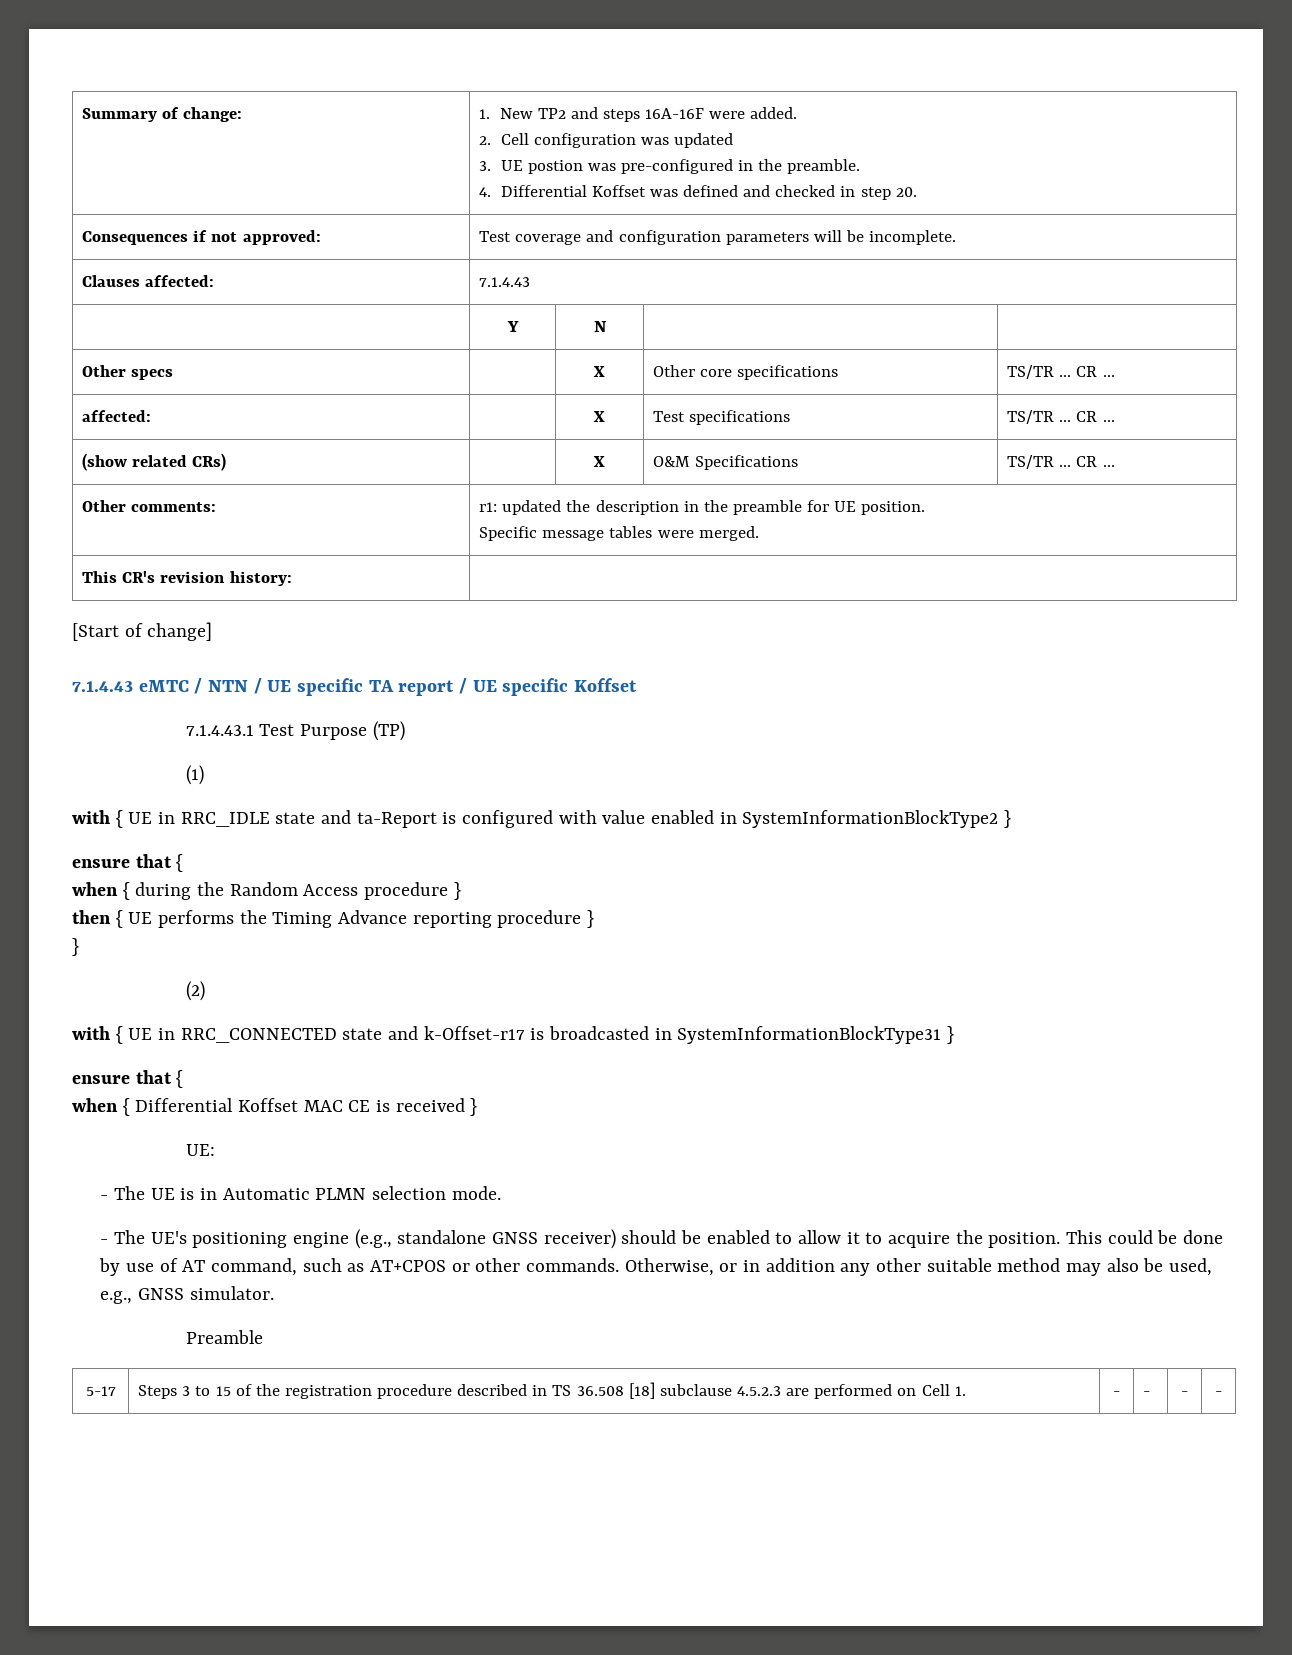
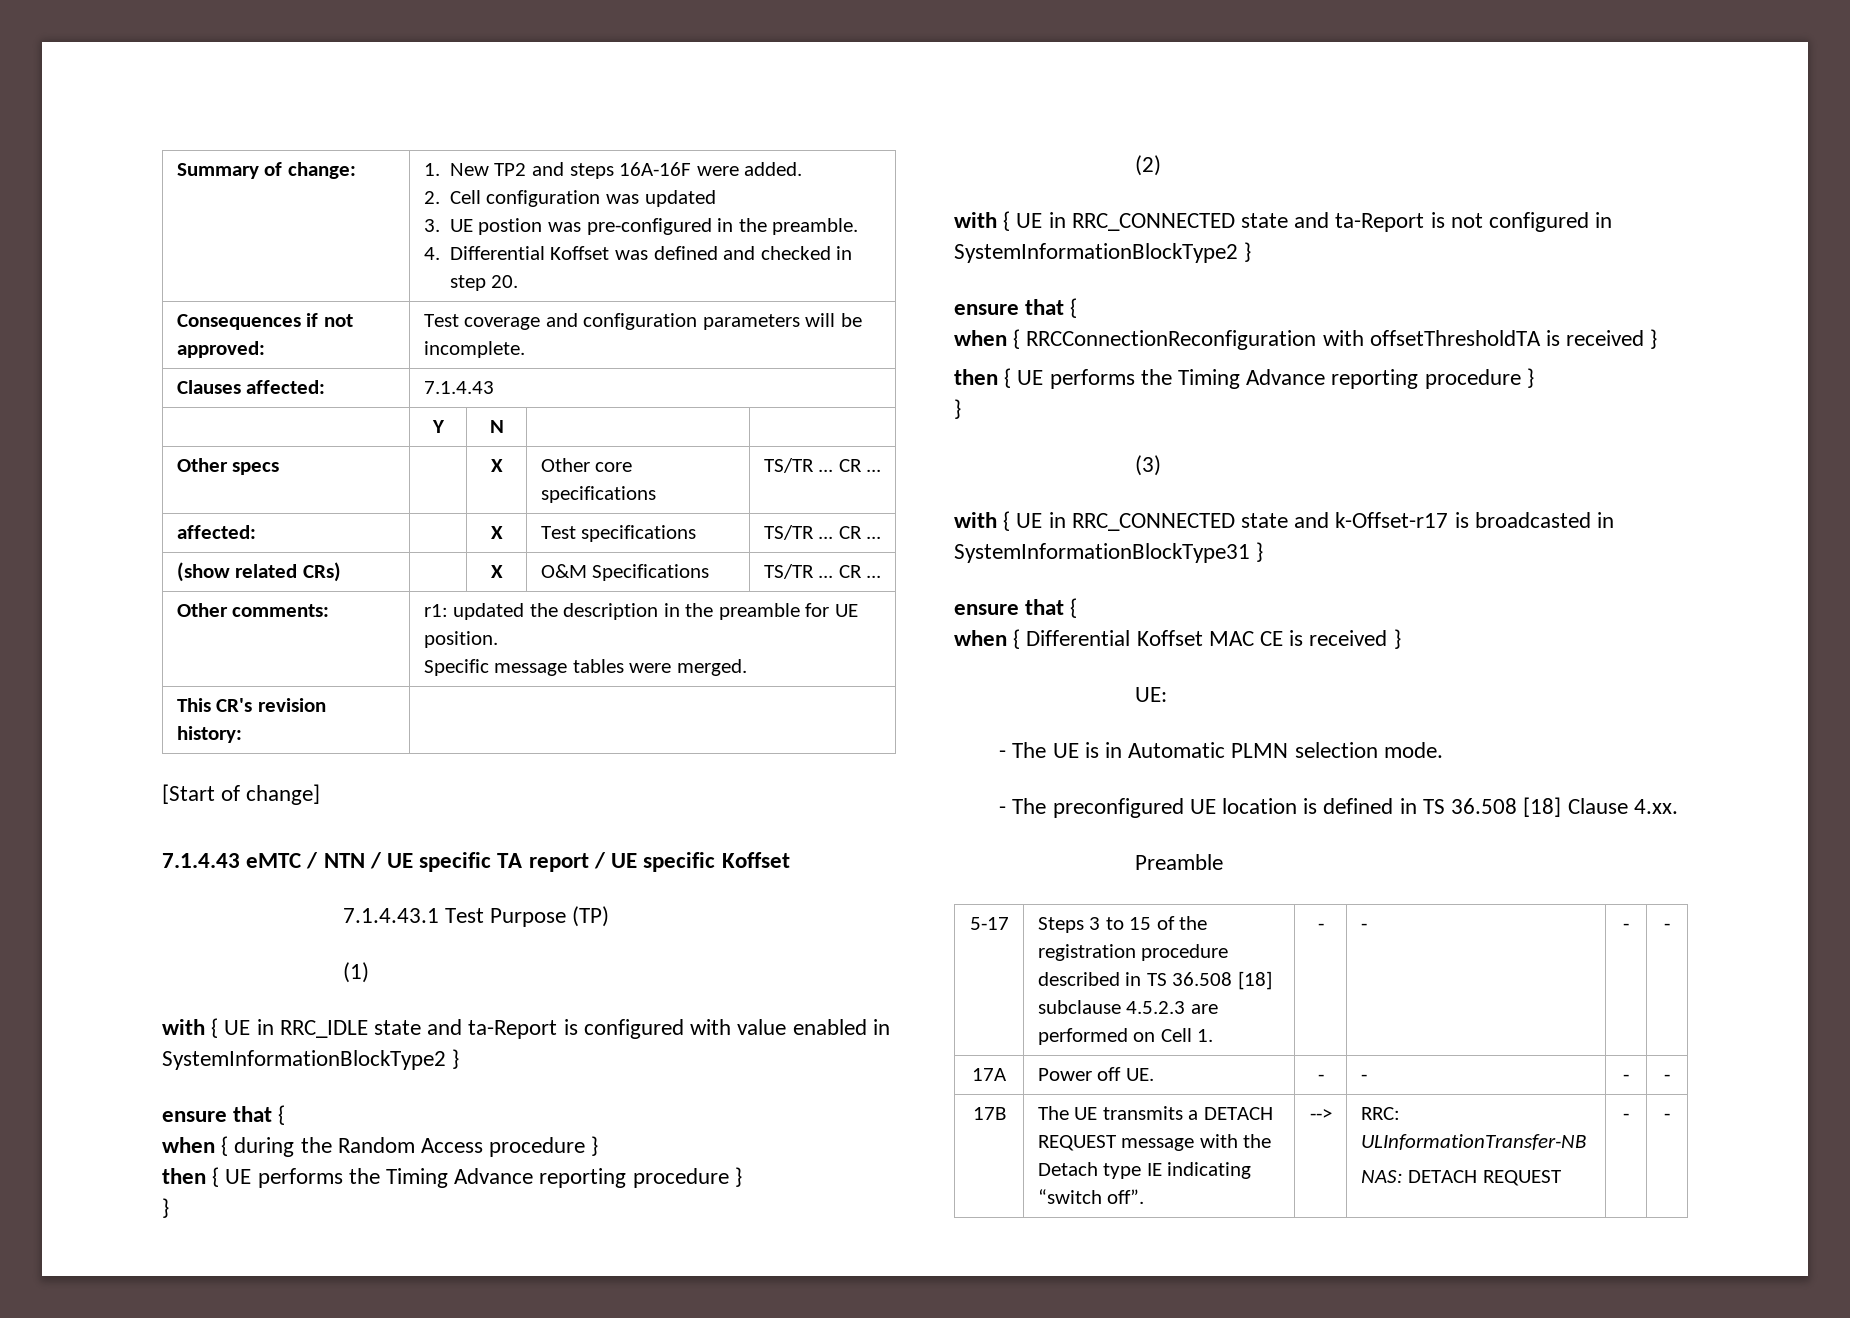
(205, 991) none -> [954,211,1613,232] [954,242,1252,263] [954,298,1078,318] [954,329,1658,350] [954,368,1534,389] [954,399,961,419] [1134,455,1161,476] // with { UE in RRC_CONNECTED state and ta-Report is not configured in SystemInformationBlockType2 } // ensure that { // when { RRCConnectionReconfiguration with offsetThresholdTA is received } // then { UE performs the Timing Advance reporting procedure } // } // (3)
[150,1229,1224,1249] [99,1258,1213,1276] [100,1286,274,1304] UE's positioning engine (e.g., standalone GNSS receiver) should be enabled to allow it to acquire the position. This could be done by use of AT command, such as AT+CPOS or other commands. Otherwise, or in addition any other suitable method may also be used, e.g., GNSS simulator. -> [1052,797,1678,818] preconfigured UE location is defined in TS 36.508 [18] Clause 4.xx.
(1222, 1393) none -> [972,1068,1007,1081] [1037,1067,1154,1081] [1317,1074,1324,1081] [1360,1074,1367,1081] [1623,1074,1629,1081] [1664,1074,1670,1081] [972,1107,1006,1120] [1037,1106,1273,1120] [1037,1134,1272,1151] [1037,1162,1252,1179] [1037,1189,1145,1204] [1309,1109,1332,1120] [1360,1107,1400,1120] [1360,1134,1586,1150] [1360,1170,1561,1186] [1623,1113,1629,1120] [1664,1113,1670,1120] // 17A | Power off UE. | - | - | - | - // 17B | The UE transmits a DETACH REQUEST message with the Detach type IE indicating “switch off”. | --> | RRC: ULInformationTransfer-NB // NAS: DETACH REQUEST | - | -

